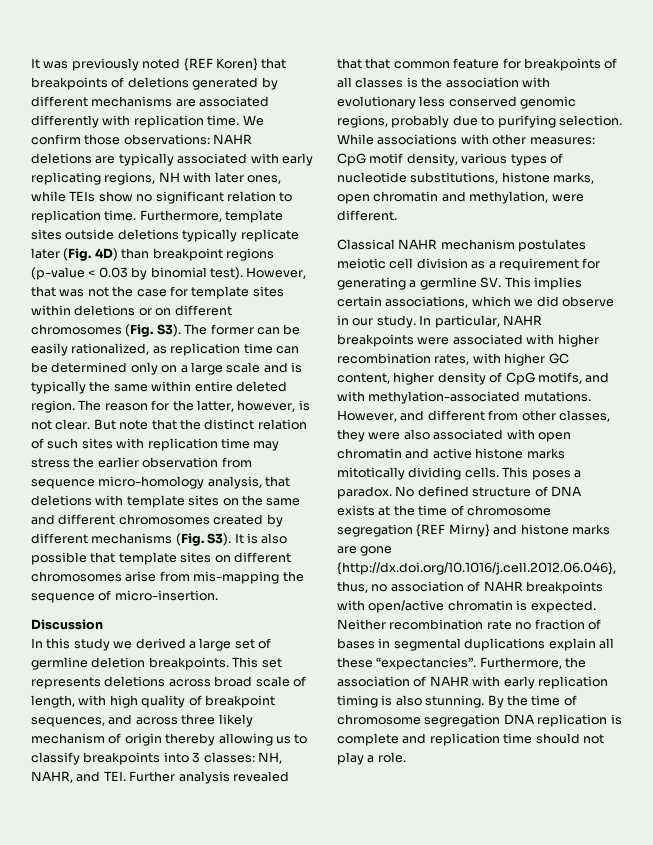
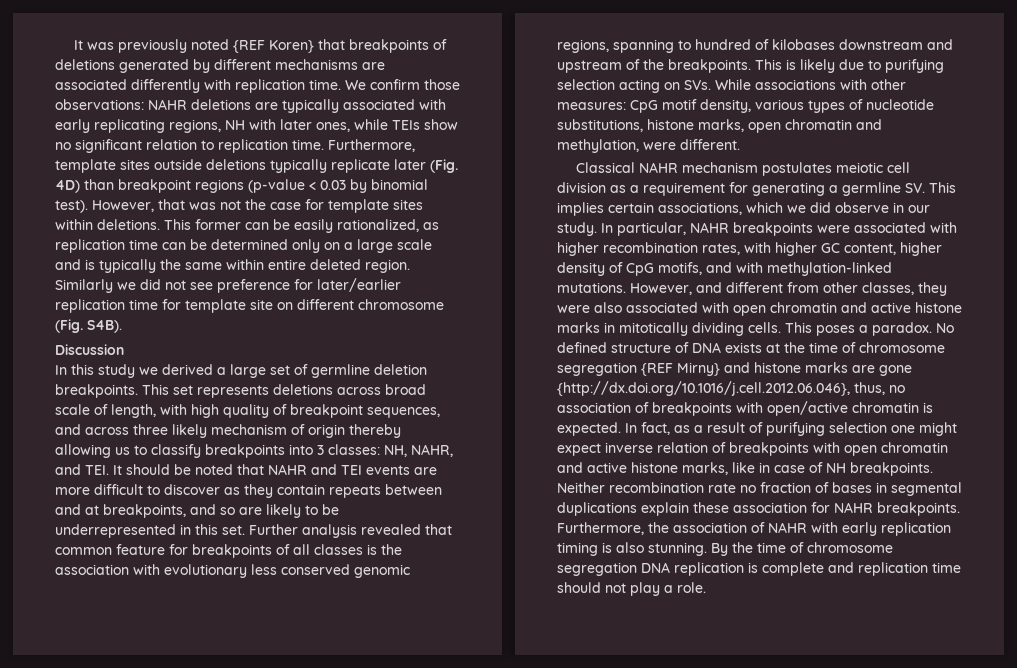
[74,305,232,316] [31,324,208,337] deletions or on different chromosomes (Fig. S3). The -> [97,219,191,230] deletions. This
[78,400,310,412] [31,419,307,430] [31,438,280,451] [31,457,252,468] [31,476,291,489] [31,495,301,508] [31,514,283,527] [31,533,288,546] [31,552,291,565] [31,571,304,584] [31,590,218,603] The reason for the latter, however, is not clear. But note that the distinct relation of such sites with replication time may stress the earlier observation from sequence micro-homology analysis, that deletions with template sites on the same and different chromosomes created by different mechanisms (Fig. S3). It is also possible that template sites on different chromosomes arise from mis-mapping the sequence of micro-insertion. -> [55,278,401,293] [55,299,444,313] [55,319,122,333] Similarly we did not see preference for later/earlier replication time for template site on different chromosome (Fig. S4B).
(126, 776) none -> [113,464,437,475] [55,484,442,498] [55,504,339,518] [55,524,245,538] It should be noted that NAHR and TEI events are more difficult to discover as they contain repeats between and at breakpoints, and so are likely to be underrepresented in this set.
[365,58,391,69] that -> (452, 529) none
[391,115,622,128] probably due to purifying selection. -> [613,39,953,53] [557,59,944,73] [557,79,711,93] spanning to hundred of kilobases downstream and upstream of the breakpoints. This is likely due to purifying selection acting on SVs.
[368,391,521,404] methylation-associated -> [767,262,892,276] methylation-linked
(565, 453) none -> [604,322,615,333] in
[483,581,523,591] NAHR -> (649, 407) none
(596, 606) none -> [625,422,957,436] [557,442,948,456] [557,462,933,476] In fact, as a result of purifying selection one might expect inverse relation of breakpoints with open chromatin and active histone marks, like in case of NH breakpoints.
[598,638,614,649] [337,657,477,670] all these “expectancies”. -> [693,502,960,516] these association for NAHR breakpoints.

